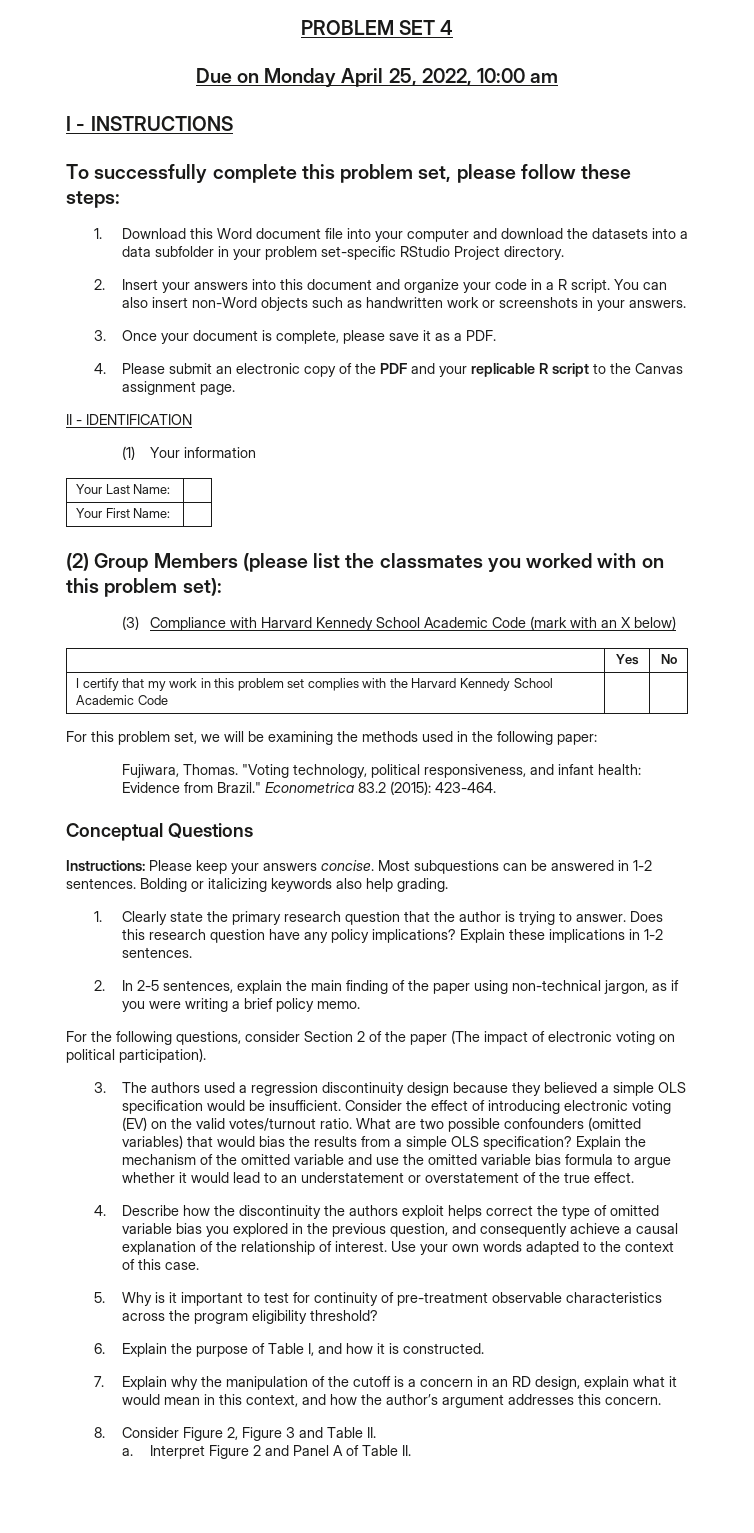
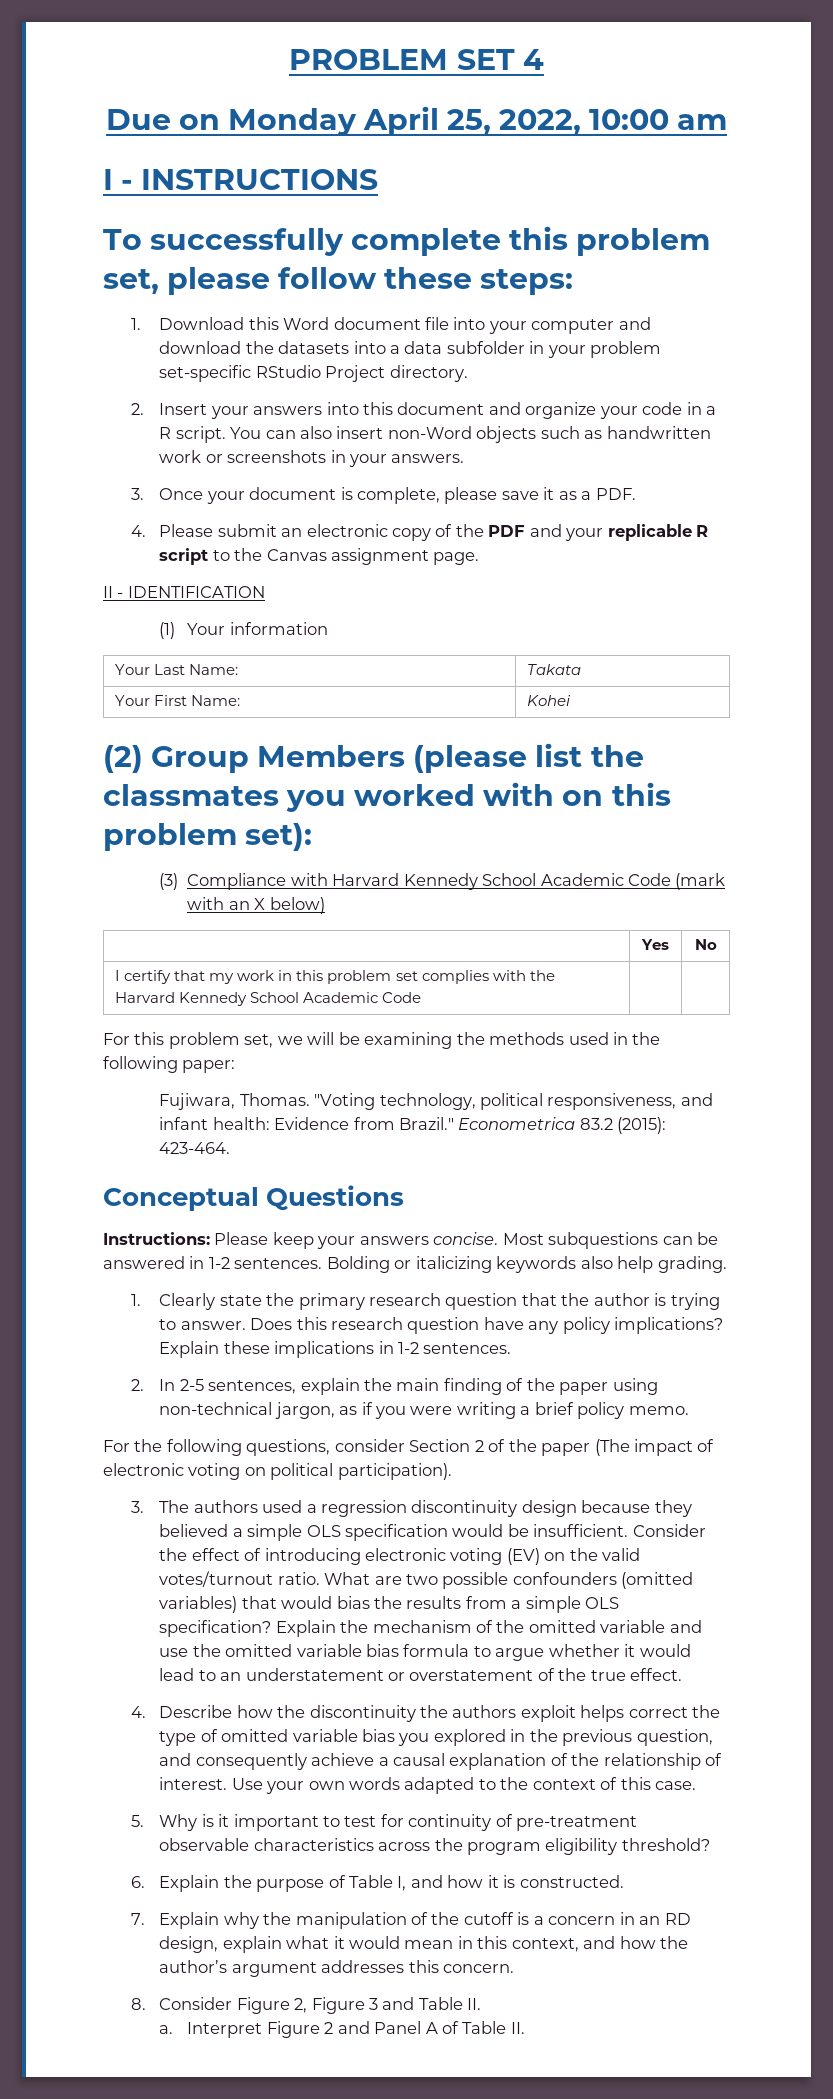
(171, 489) none -> [527,664,582,675] Takata
(171, 513) none -> [527,695,572,706] Kohei

